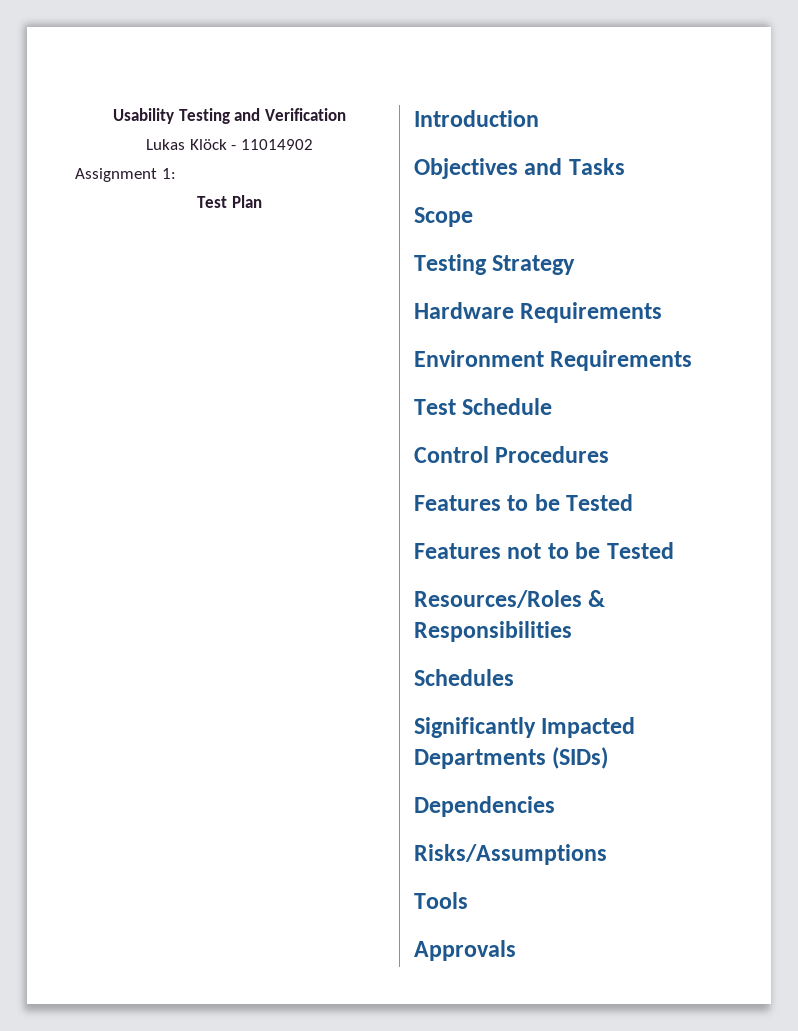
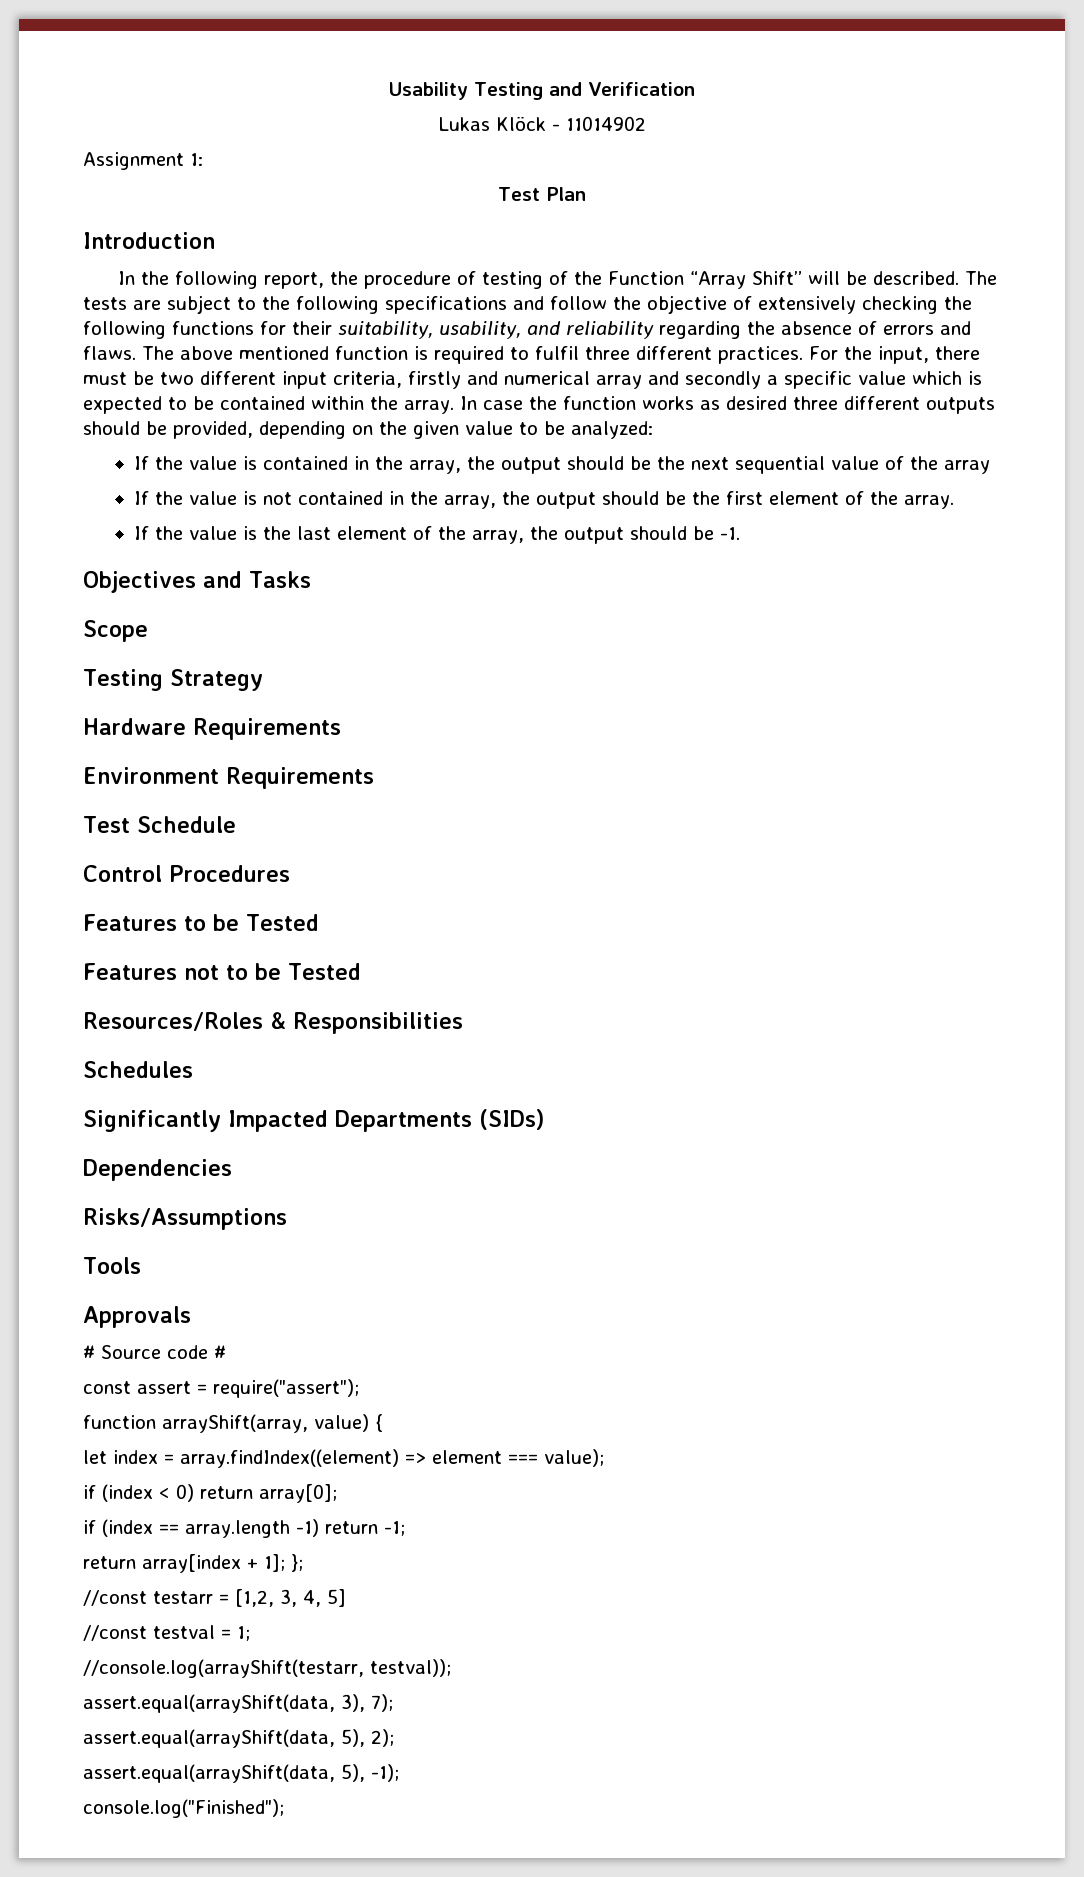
(539, 118) none -> [118,271,998,289] [83,295,972,314] [83,321,971,339] [83,346,980,364] [83,371,982,389] [83,396,995,414] [83,421,653,439] [134,456,991,474] [134,491,955,509] [134,526,741,544] // In the following report, the procedure of testing of the Function “Array Shift” will be described. The tests are subject to the following specifications and follow the objective of extensively checking the following functions for their suitability, usability, and reliability regarding the absence of errors and flaws. The above mentioned function is required to fulfil three different practices. For the input, there must be two different input criteria, firstly and numerical array and secondly a specific value which is expected to be contained within the array. In case the function works as desired three different outputs should be provided, depending on the given value to be analyzed: // If the value is contained in the array, the output should be the next sequential value of the array // If the value is not contained in the array, the output should be the first element of the array. // If the value is the last element of the array, the output should be -1.
(516, 950) none -> [83,1345,226,1359] [83,1379,359,1398] [83,1414,383,1433] [83,1449,604,1468] [83,1484,337,1503] [83,1519,405,1538] [83,1554,303,1573] [83,1589,346,1607] [83,1625,250,1641] [83,1659,451,1678] [83,1694,393,1713] [83,1729,394,1748] [83,1764,399,1783] [83,1799,284,1818] // # Source code # // const assert = require("assert"); // function arrayShift(array, value) { // let index = array.findIndex((element) => element === value); // if (index < 0) return array[0]; // if (index == array.length -1) return -1; // return array[index + 1]; }; // //const testarr = [1,2, 3, 4, 5] // //const testval = 1; // //console.log(arrayShift(testarr, testval)); // assert.equal(arrayShift(data, 3), 7); // assert.equal(arrayShift(data, 5), 2); // assert.equal(arrayShift(data, 5), -1); // console.log("Finished");

